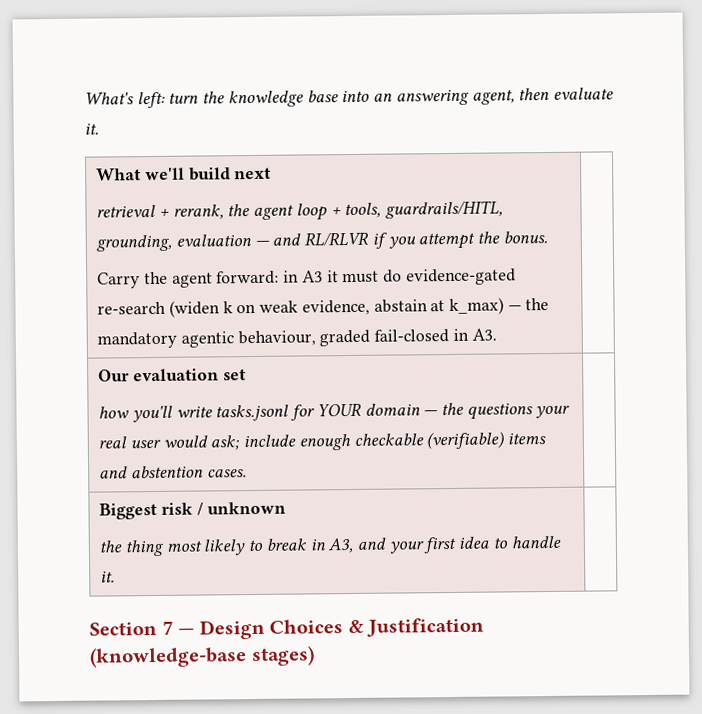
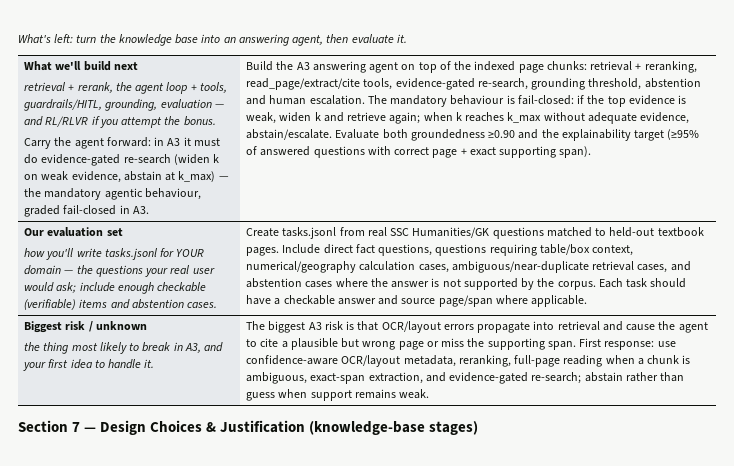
(497, 334) none -> [246,61,697,73] [246,78,701,90] [246,95,687,107] [246,112,690,124] [246,129,700,141] [246,146,592,158] Build the A3 answering agent on top of the indexed page chunks: retrieval + reranking, read_page/extract/cite tools, evidence-gated re-search, grounding threshold, abstention and human escalation. The mandatory behaviour is fail-closed: if the top evidence is weak, widen k and retrieve again; when k reaches k_max without adequate evidence, abstain/escalate. Evaluate both groundedness ≥0.90 and the explainability target (≥95% of answered questions with correct page + exact supporting span).
(247, 473) none -> [246,227,704,239] [246,244,634,256] [246,261,691,273] [246,278,687,290] [246,295,588,307] Create tasks.jsonl from real SSC Humanities/GK questions matched to held-out textbook pages. Include direct fact questions, questions requiring table/box context, numerical/geography calculation cases, ambiguous/near-duplicate retrieval cases, and abstention cases where the answer is not supported by the corpus. Each task should have a checkable answer and source page/span where applicable.
(116, 577) none -> [246,321,708,333] [246,338,676,350] [246,355,691,367] [246,372,685,384] [246,389,430,401] The biggest A3 risk is that OCR/layout errors propagate into retrieval and cause the agent to cite a plausible but wrong page or miss the supporting span. First response: use confidence-aware OCR/layout metadata, reranking, full-page reading when a chunk is ambiguous, exact-span extraction, and evidence-gated re-search; abstain rather than guess when support remains weak.

